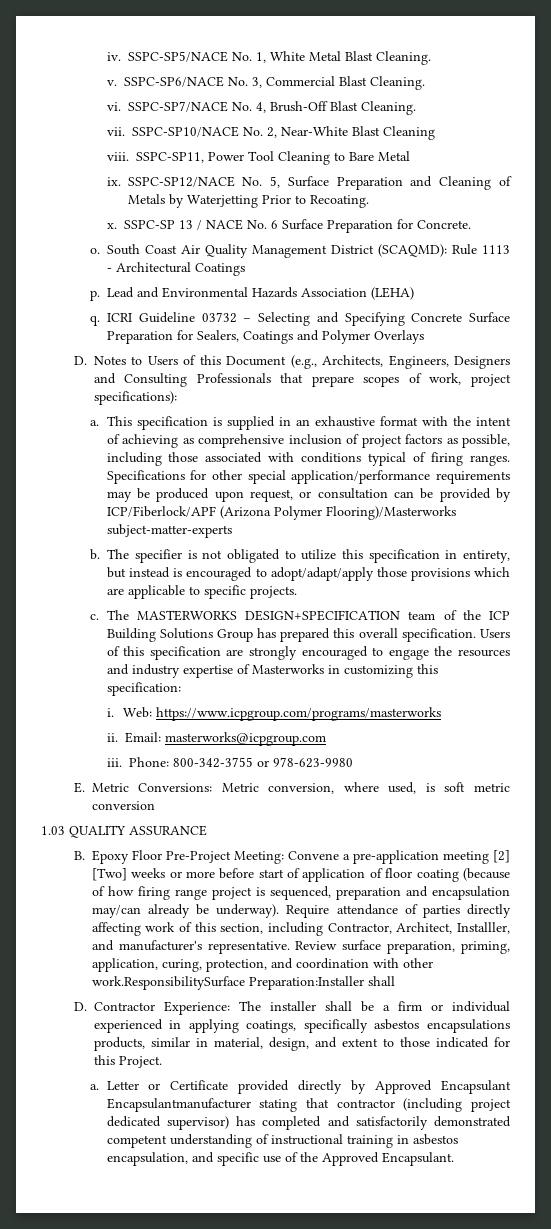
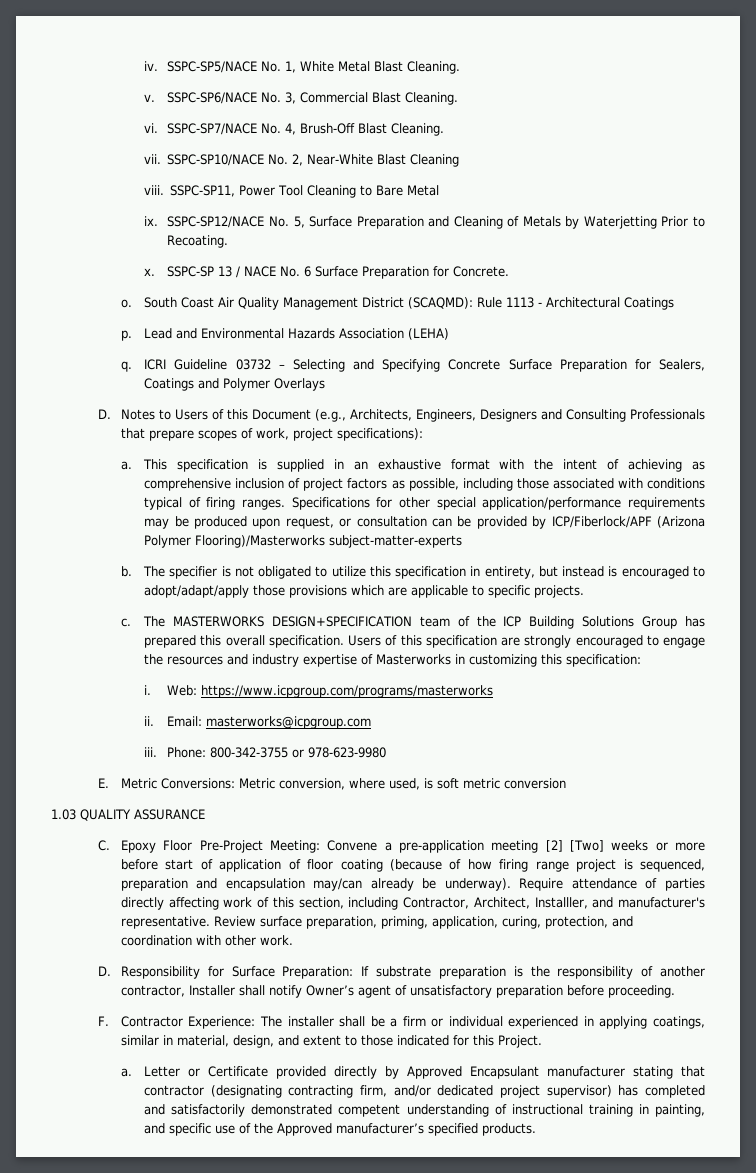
[73,851,85,860] B. -> [97,840,110,851] C.
[91,976,395,990] [73,1002,87,1011] work.ResponsibilitySurface Preparation:Installer shall // D. -> [259,935,293,946] [97,966,706,979] [120,985,675,998] [97,1016,109,1026] work. // D. Responsibility for Surface Preparation: If substrate preparation is the responsibility of another contractor, Installer shall notify Owner’s agent of unsatisfactory preparation before proceeding. // F.
[303,1019,510,1033] [93,1037,145,1051] specifically asbestos encapsulations products, -> (706, 1022) none
[106,1098,251,1112] Encapsulantmanufacturer -> [547,1066,626,1077] manufacturer
[403,1098,512,1112] [106,1116,161,1127] (including project dedicated -> [210,1085,541,1098] (designating contracting firm, and/or dedicated project
[412,1134,458,1145] [106,1152,188,1166] asbestos encapsulation, -> [655,1104,705,1117] painting,
[381,1152,454,1166] Encapsulant. -> [336,1123,537,1136] manufacturer’s specified products.

